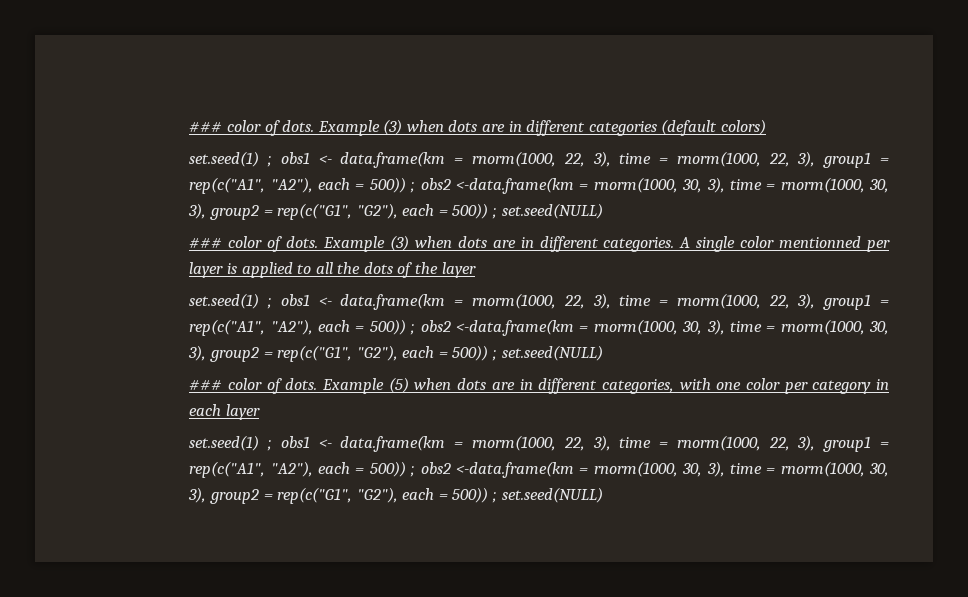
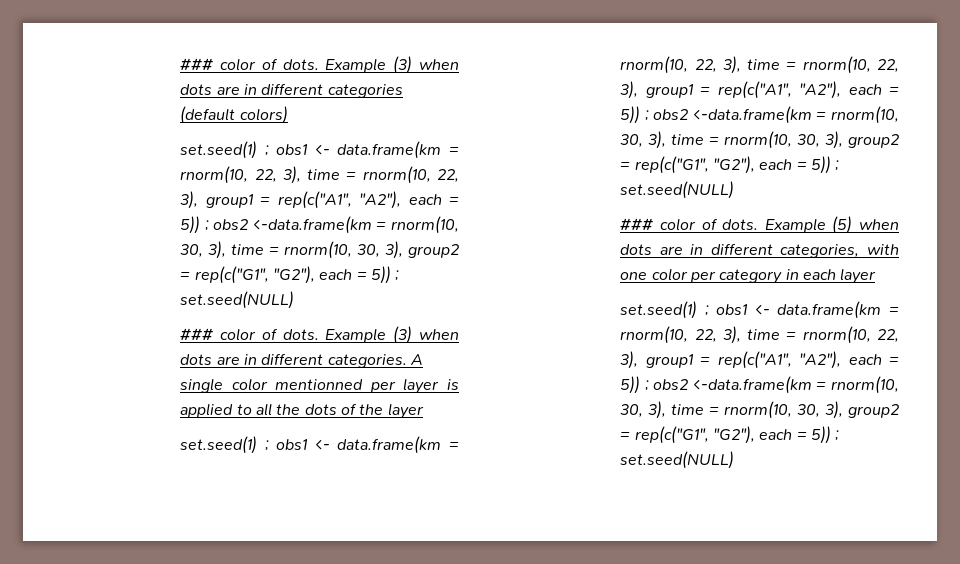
[472,151,889,168] [189,177,889,194] [188,203,489,220] rnorm(1000, 22, 3), time = rnorm(1000, 22, 3), group1 = rep(c("A1", "A2"), each = 500)) ; obs2 <-data.frame(km = rnorm(1000, 30, 3), time = rnorm(1000, 30, 3), group2 = rep(c("G1", "G2"), each = 500)) -> [180,166,459,184] [180,191,459,209] [180,216,460,234] [180,241,459,259] [180,266,391,284] rnorm(10, 22, 3), time = rnorm(10, 22, 3), group1 = rep(c("A1", "A2"), each = 5)) ; obs2 <-data.frame(km = rnorm(10, 30, 3), time = rnorm(10, 30, 3), group2 = rep(c("G1", "G2"), each = 5))
[472,293,889,310] [189,319,889,336] [188,345,489,362] rnorm(1000, 22, 3), time = rnorm(1000, 22, 3), group1 = rep(c("A1", "A2"), each = 500)) ; obs2 <-data.frame(km = rnorm(1000, 30, 3), time = rnorm(1000, 30, 3), group2 = rep(c("G1", "G2"), each = 500)) -> [620,56,899,74] [620,81,899,99] [620,106,900,124] [620,131,899,149] [620,156,831,174] rnorm(10, 22, 3), time = rnorm(10, 22, 3), group1 = rep(c("A1", "A2"), each = 5)) ; obs2 <-data.frame(km = rnorm(10, 30, 3), time = rnorm(10, 30, 3), group2 = rep(c("G1", "G2"), each = 5))
[472,435,889,452] [189,461,889,478] [188,487,489,504] rnorm(1000, 22, 3), time = rnorm(1000, 22, 3), group1 = rep(c("A1", "A2"), each = 500)) ; obs2 <-data.frame(km = rnorm(1000, 30, 3), time = rnorm(1000, 30, 3), group2 = rep(c("G1", "G2"), each = 500)) -> [620,326,899,344] [620,351,899,369] [620,376,900,394] [620,401,899,419] [620,426,831,444] rnorm(10, 22, 3), time = rnorm(10, 22, 3), group1 = rep(c("A1", "A2"), each = 5)) ; obs2 <-data.frame(km = rnorm(10, 30, 3), time = rnorm(10, 30, 3), group2 = rep(c("G1", "G2"), each = 5))

